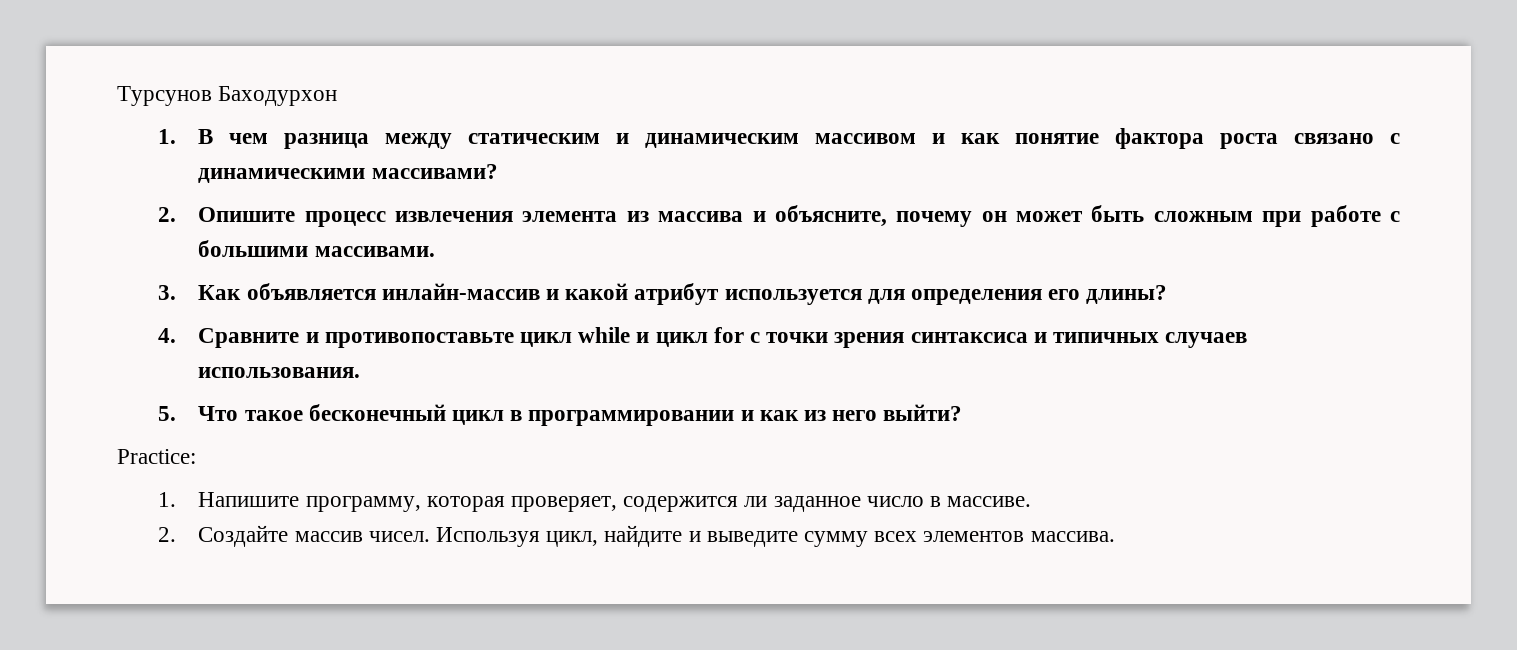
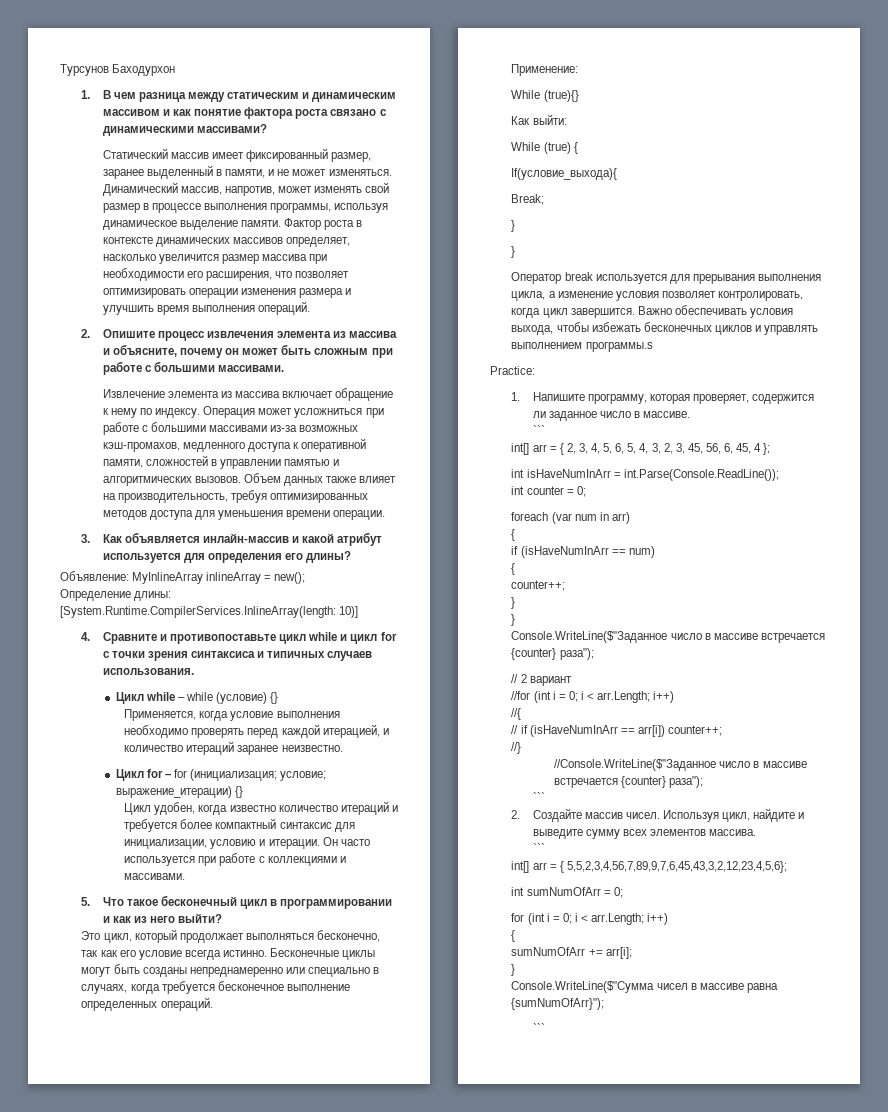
(498, 171) none -> [102,148,372,162] [102,165,392,179] [102,182,390,196] [102,203,389,213] [102,218,363,230] [102,237,351,247] [102,254,328,264] [102,268,350,281] [102,288,352,298] [102,301,311,315] // Статический массив имеет фиксированный размер, заранее выделенный в памяти, и не может изменяться. Динамический массив, напротив, может изменять свой размер в процессе выполнения программы, используя динамическое выделение памяти. Фактор роста в контексте динамических массивов определяет, насколько увеличится размер массива при необходимости его расширения, что позволяет оптимизировать операции изменения размера и улучшить время выполнения операций.
(435, 251) none -> [102,388,394,401] [102,406,384,418] [102,422,359,435] [102,438,367,452] [102,455,340,469] [102,473,397,486] [102,490,369,503] [102,510,386,520] // Извлечение элемента из массива включает обращение к нему по индексу. Операция может усложниться при работе с большими массивами из-за возможных кэш-промахов, медленного доступа к оперативной памяти, сложностей в управлении памятью и алгоритмических вызовов. Объем данных также влияет на производительность, требуя оптимизированных методов доступа для уменьшения времени операции.
(1168, 294) none -> [60,571,306,584] [60,589,172,601] [60,606,359,618] // Объявление: MyInlineArray inlineArray = new(); // Определение длины: [System.Runtime.CompilerServices.InlineArray(length: 10)]
(361, 372) none -> [115,692,279,704] [124,709,340,721] [124,724,389,738] [124,741,343,755] [115,769,327,781] [115,786,243,798] [124,801,398,815] [124,818,355,832] [124,837,370,849] [124,853,346,866] [124,873,186,880] // Цикл while – while (условие) {} // Применяется, когда условие выполнения необходимо проверять перед каждой итерацией, и количество итераций заранее неизвестно. // Цикл for – for (инициализация; условие; выражение_итерации) {} // Цикл удобен, когда известно количество итераций и требуется более компактный синтаксис для инициализации, условию и итерации. Он часто используется при работе с коллекциями и массивами.
(963, 412) none -> [81,929,380,943] [81,948,376,960] [81,964,380,977] [81,981,350,994] [81,997,213,1011] [511,64,579,76] [511,90,579,102] [511,114,567,125] [511,142,578,154] [511,168,618,180] [511,194,545,205] [511,220,516,232] [511,246,516,258] [511,272,821,284] [511,291,803,301] [511,305,793,318] [511,322,819,335] [511,342,653,352] // Это цикл, который продолжает выполняться бесконечно, так как его условие всегда истинно. Бесконечные циклы могут быть созданы непреднамеренно или специально в случаях, когда требуется бесконечное выполнение определенных операций. // Применение: // While (true){} // Как выйти: // While (true) { // If(условие_выхода){ // Break; // } // } // Оператор break используется для прерывания выполнения цикла, а изменение условия позволяет контролировать, когда цикл завершится. Важно обеспечивать условия выхода, чтобы избежать бесконечных циклов и управлять выполнением программы.s
(1032, 501) none -> [532,425,545,435] [511,443,771,455] [511,469,779,481] [511,486,586,497] [511,512,630,524] [511,529,516,541] [511,546,655,558] [511,563,516,575] [511,580,566,591] [511,597,516,609] [511,614,516,626] [511,631,825,643] [511,648,594,660] [511,674,572,686] [511,691,675,703] [511,708,522,720] [511,725,722,737] [511,742,522,754] [554,759,807,771] [554,776,704,788] [532,792,545,802] // ``` // int[] arr = { 2, 3, 4, 5, 6, 5, 4, 3, 2, 3, 45, 56, 6, 45, 4 }; // int isHaveNumInArr = int.Parse(Console.ReadLine()); // int counter = 0; // foreach (var num in arr) // { // if (isHaveNumInArr == num) // { // counter++; // } // } // Console.WriteLine($"Заданное число в массиве встречается {counter} раза"); // // 2 вариант // //for (int i = 0; i < arr.Length; i++) // //{ // // if (isHaveNumInArr == arr[i]) counter++; // //} // //Console.WriteLine($"Заданное число в массиве встречается {counter} раза"); // ```
(1115, 536) none -> [532,843,545,853] [511,861,787,873] [511,887,623,898] [511,913,669,925] [511,930,516,942] [511,947,632,959] [511,964,516,976] [511,981,778,993] [511,998,605,1010] [532,1023,545,1033] // ``` // int[] arr = { 5,5,2,3,4,56,7,89,9,7,6,45,43,3,2,12,23,4,5,6}; // int sumNumOfArr = 0; // for (int i = 0; i < arr.Length; i++) // { // sumNumOfArr += arr[i]; // } // Console.WriteLine($"Сумма чисел в массиве равна {sumNumOfArr}"); // ```

